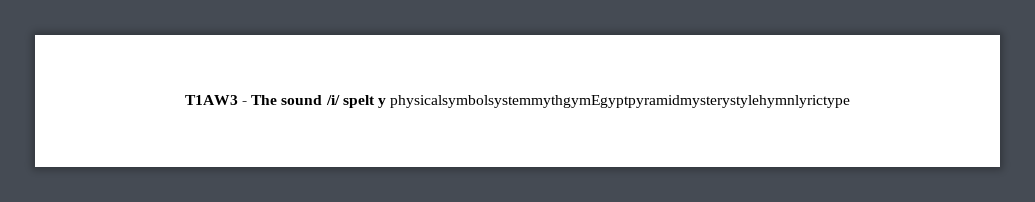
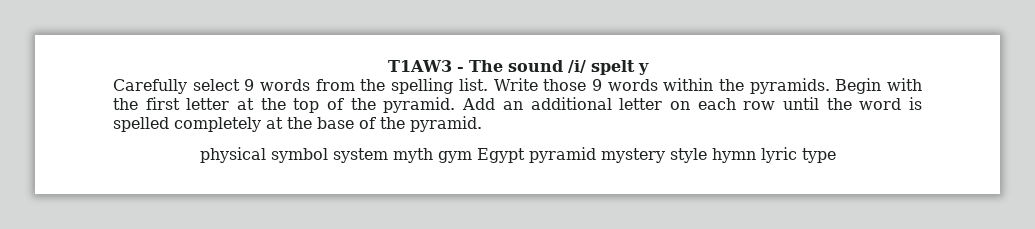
[390,95,851,108] physicalsymbolsystemmythgymEgyptpyramidmysterystylehymnlyrictype -> [113,78,922,94] [113,97,923,113] [113,116,482,132] [199,147,836,163] // Carefully select 9 words from the spelling list. Write those 9 words within the pyramids. Begin with the first letter at the top of the pyramid. Add an additional letter on each row until the word is spelled completely at the base of the pyramid. // physical symbol system myth gym Egypt pyramid mystery style hymn lyric type

